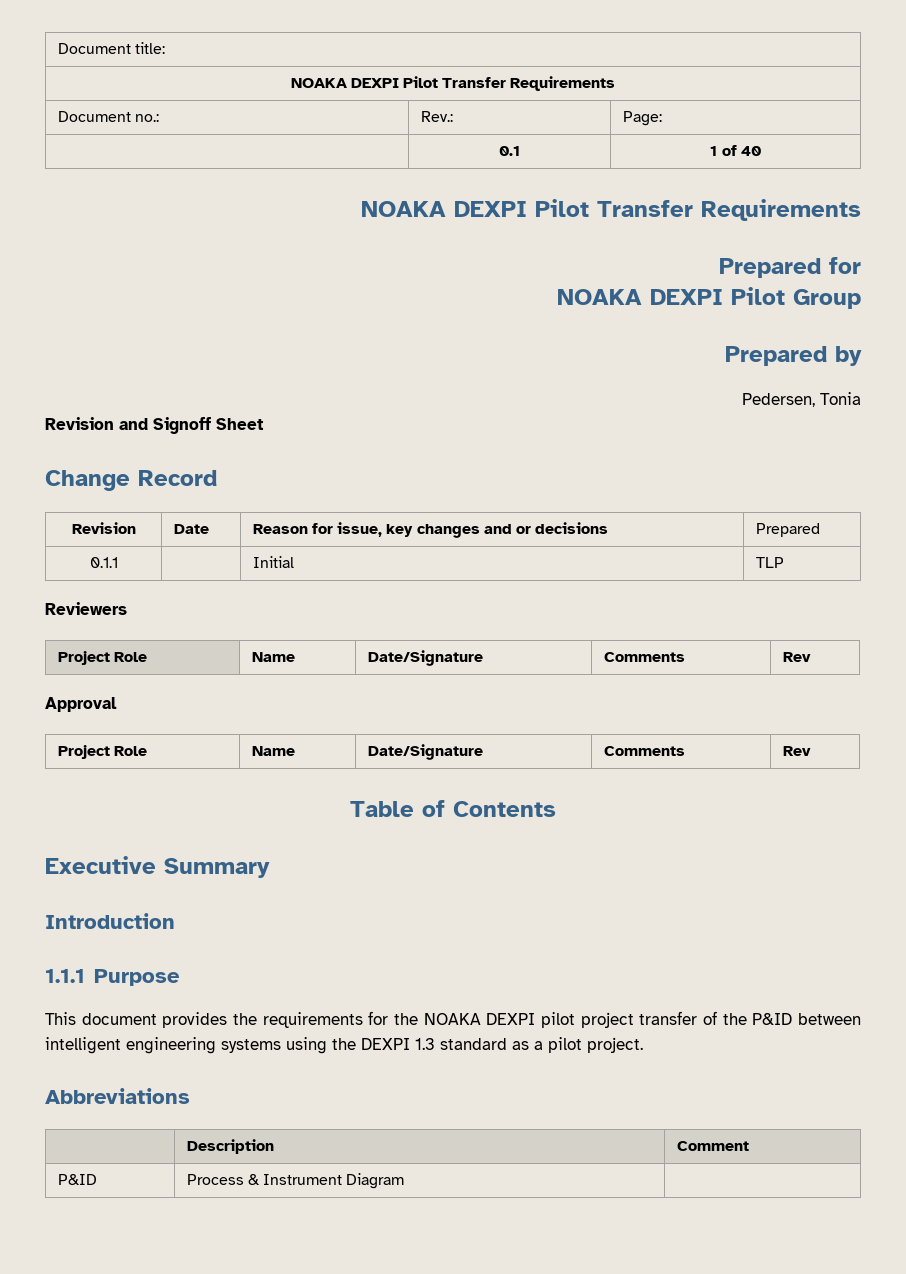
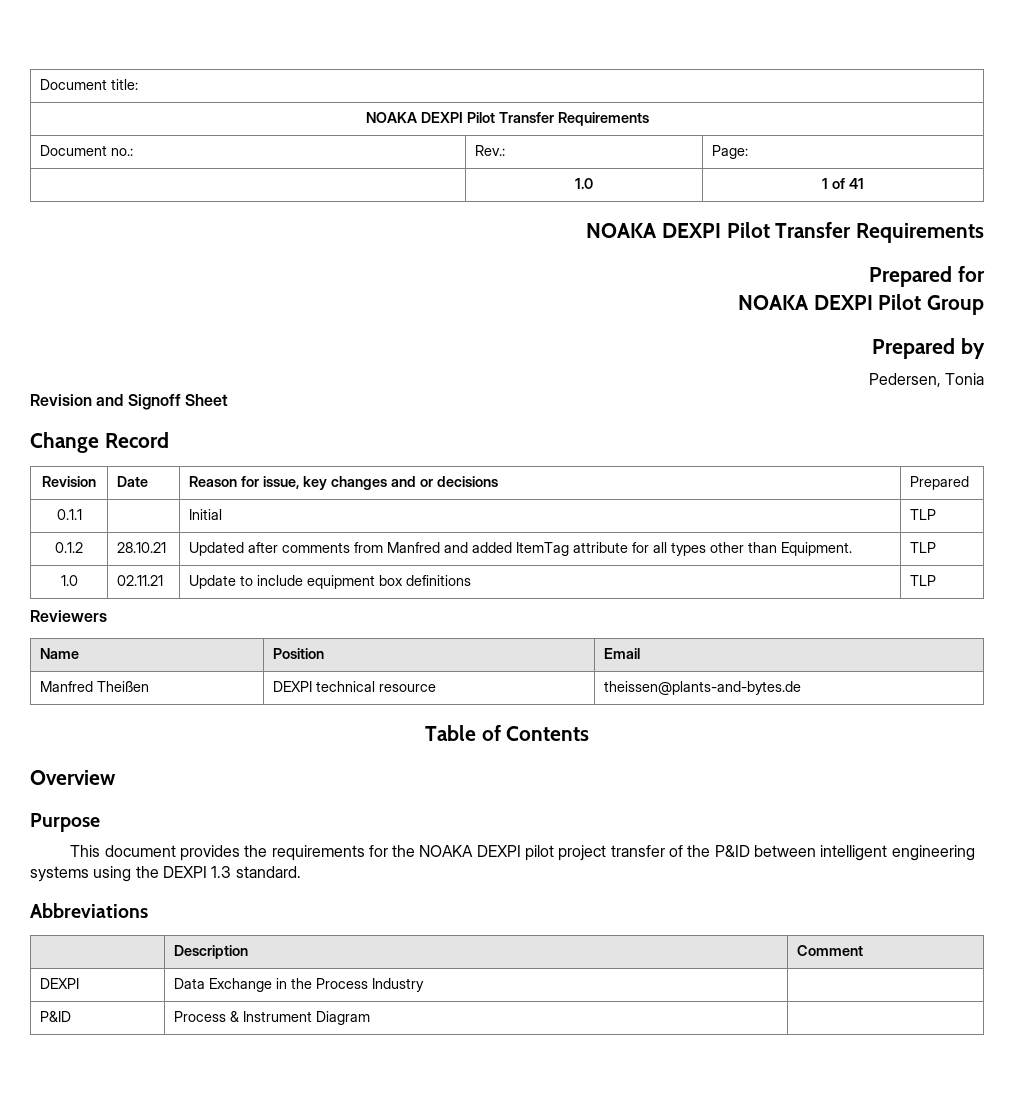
[499,146,520,156] 0.1 -> [575,178,593,189] 1.0
[740,146,761,156] 40 -> [849,178,864,189] 41
(784, 562) none -> [55,542,83,553] [116,542,166,553] [188,542,852,556] [909,542,936,553] [60,575,78,586] [116,575,163,586] [188,575,471,589] [909,575,936,586] // 0.1.2 | 28.10.21 | Updated after comments from Manfred and added ItemTag attribute for all types other than Equipment. | TLP // 1.0 | 02.11.21 | Update to include equipment box definitions | TLP
[57,651,148,665] [251,652,295,662] [367,650,483,666] [603,652,685,662] [782,652,811,662] [45,697,117,712] [57,745,148,759] [251,746,295,756] [367,744,483,760] [603,746,685,756] [782,746,811,756] Project Role | Name | Date/Signature | Comments | Rev // Approval // Project Role | Name | Date/Signature | Comments | Rev -> [39,648,79,659] [272,648,324,659] [603,648,640,659] [39,681,149,692] [272,681,436,692] [603,681,801,695] Name | Position | Email // Manfred Theißen | DEXPI technical resource | theissen@plants-and-bytes.de
[45,856,270,878] [45,913,175,929] [45,969,85,983] Executive Summary // Introduction // 1.1.1 -> [30,770,116,785] Overview //
[440,1037,643,1053] [45,1088,190,1104] [186,1139,274,1154] [676,1141,749,1151] standard as a pilot project. // Abbreviations // | Description | Comment -> [235,866,301,878] [30,903,148,918] [173,945,248,959] [796,945,863,956] [39,978,79,989] [173,978,424,992] standard. // Abbreviations // | Description | Comment // DEXPI | Data Exchange in the Process Industry |

